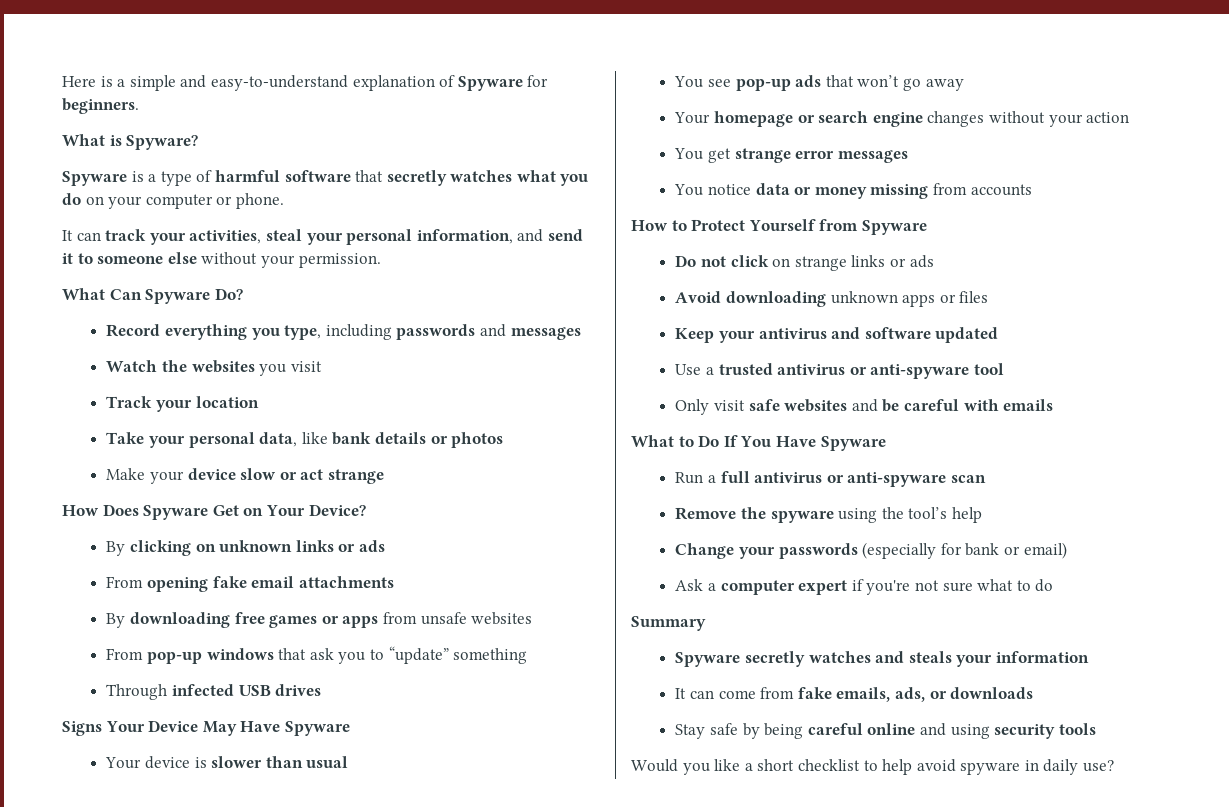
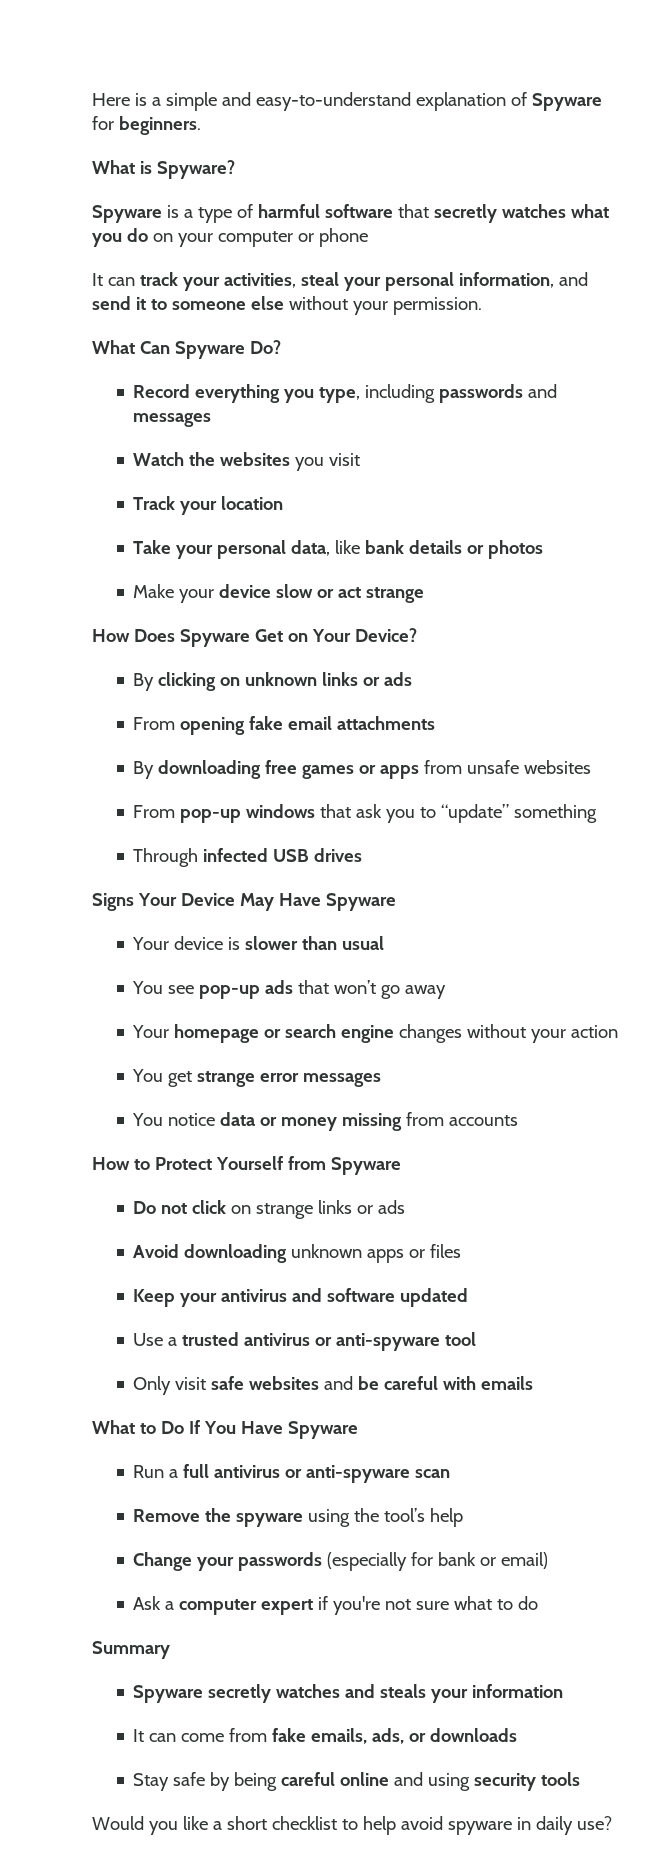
[235,193,284,209] phone. -> [318,228,368,247] phone

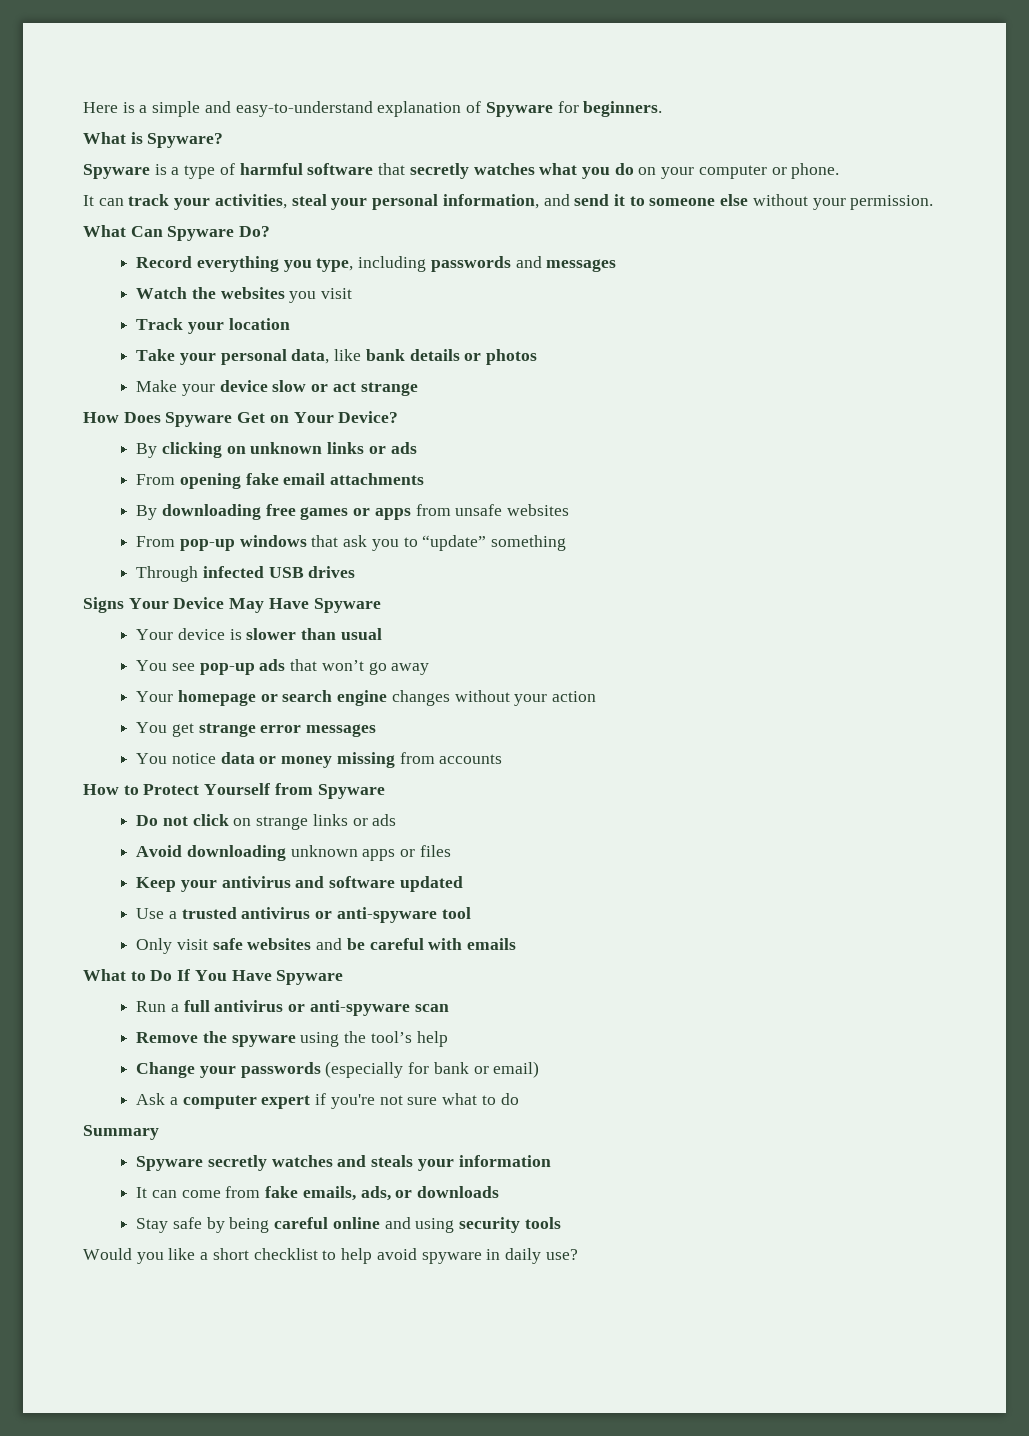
[318,228,368,247] phone -> [791,163,840,179] phone.

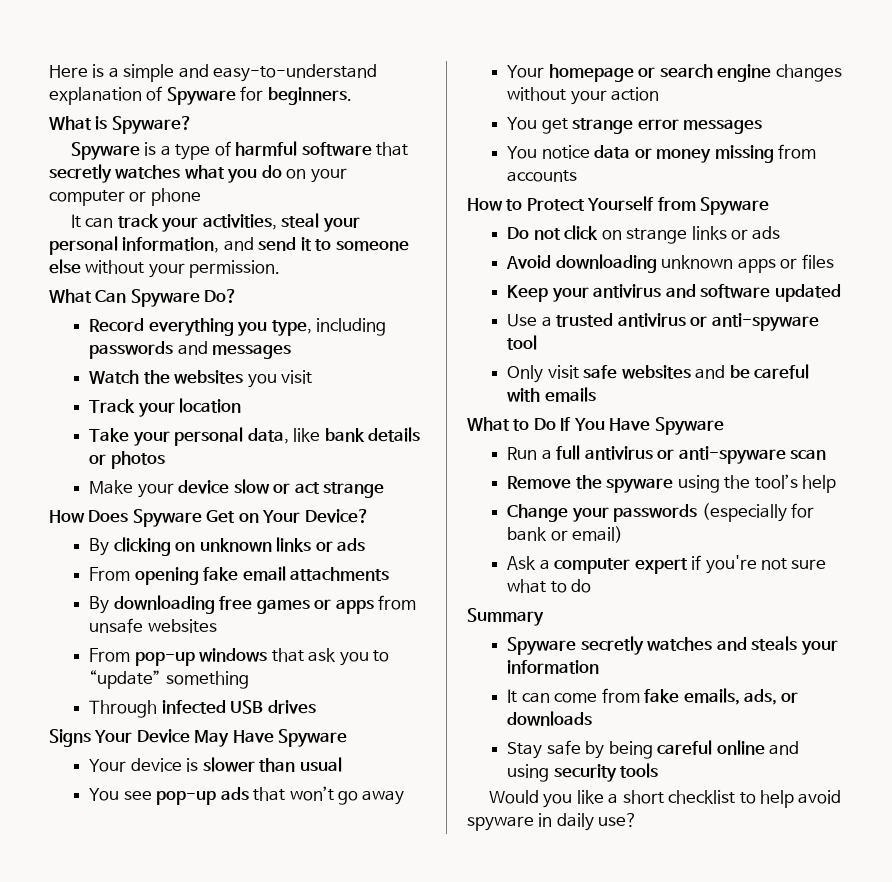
[791,163,840,179] phone. -> [150,188,201,206] phone

